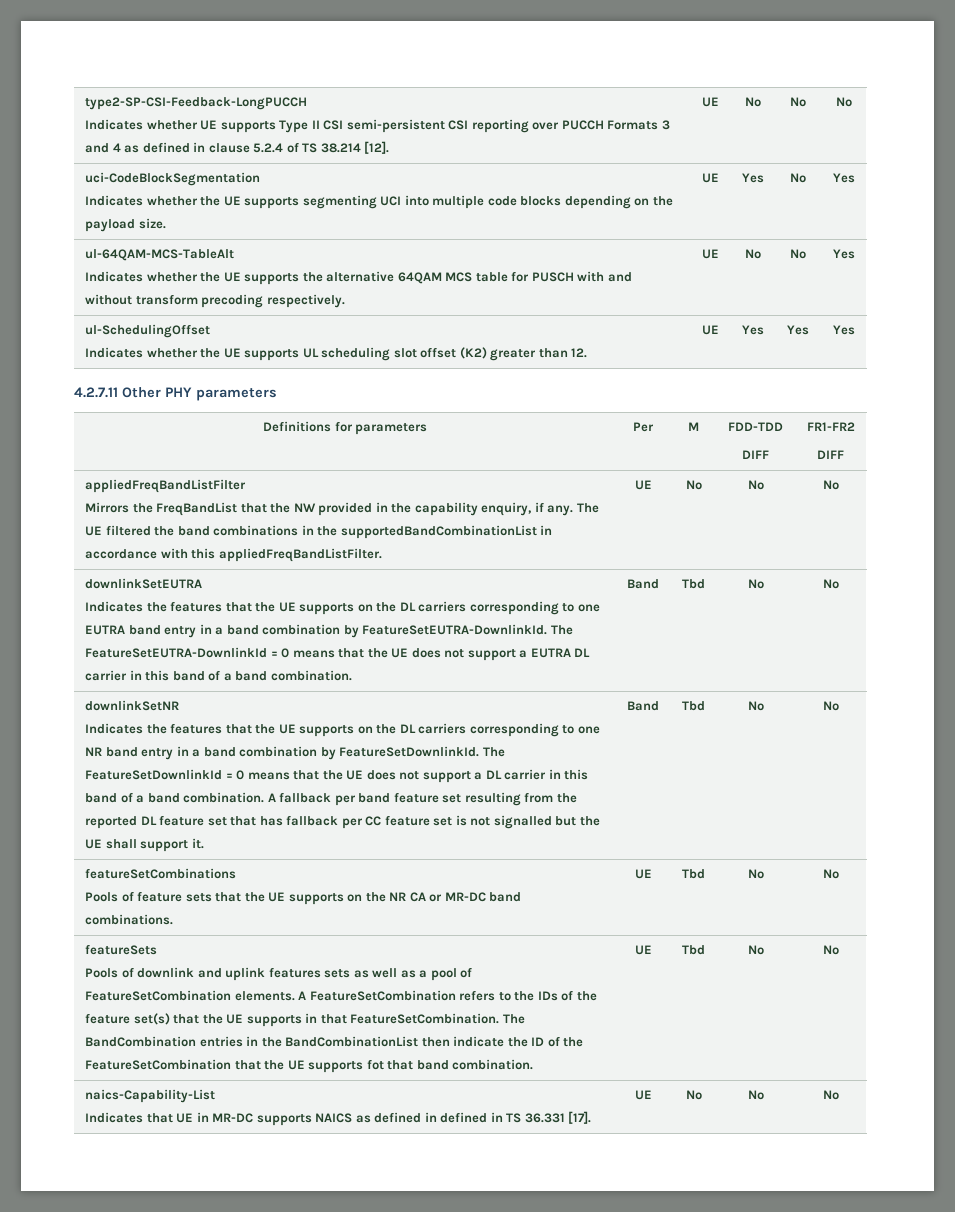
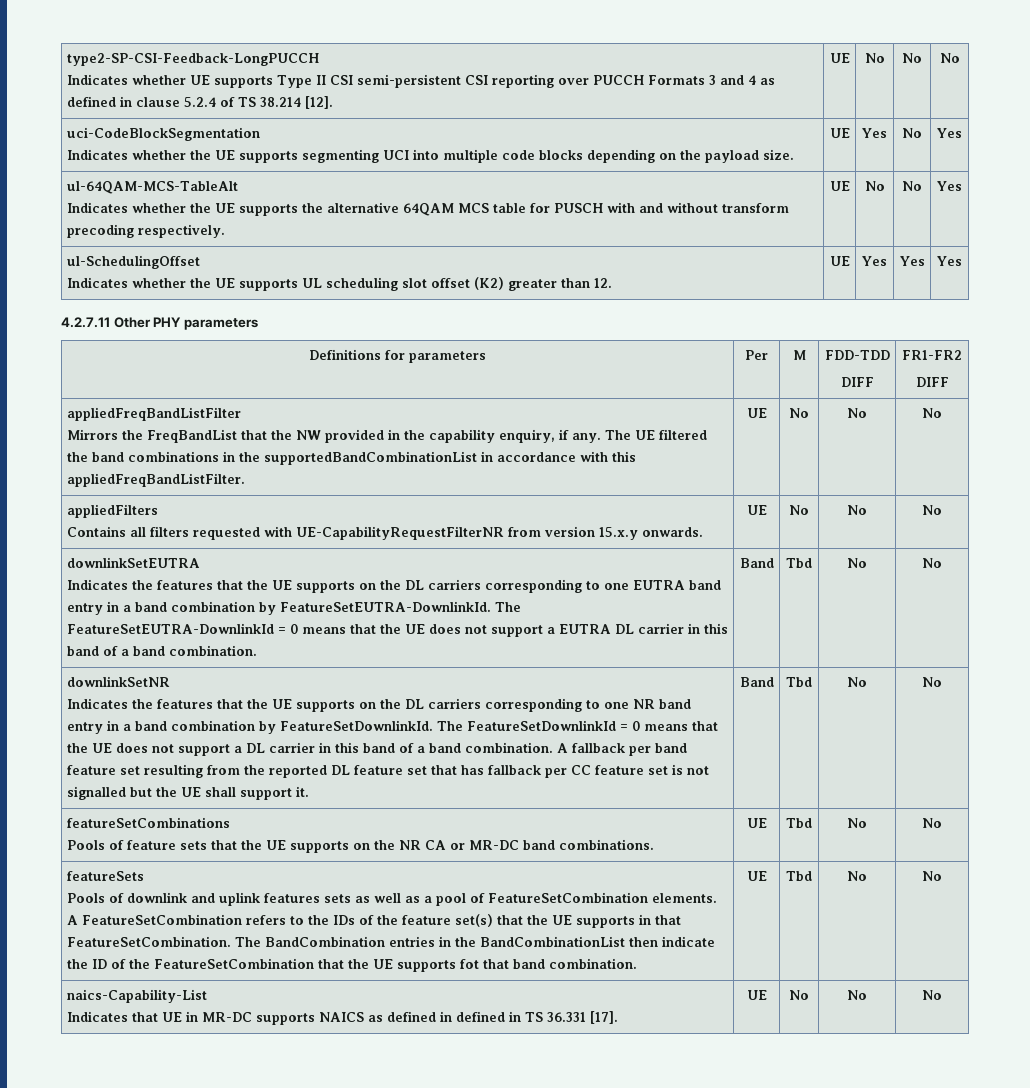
(839, 485) none -> [66,504,158,518] [66,526,703,540] [746,505,767,515] [789,505,809,515] [847,505,867,515] [922,505,942,515] // appliedFilters // Contains all filters requested with UE-CapabilityRequestFilterNR from version 15.x.y onwards. | UE | No | No | No

